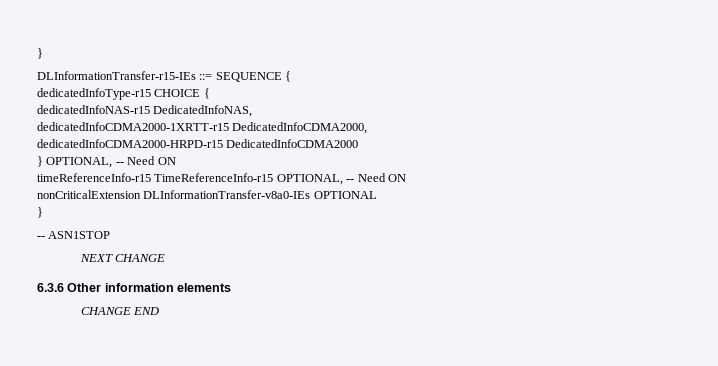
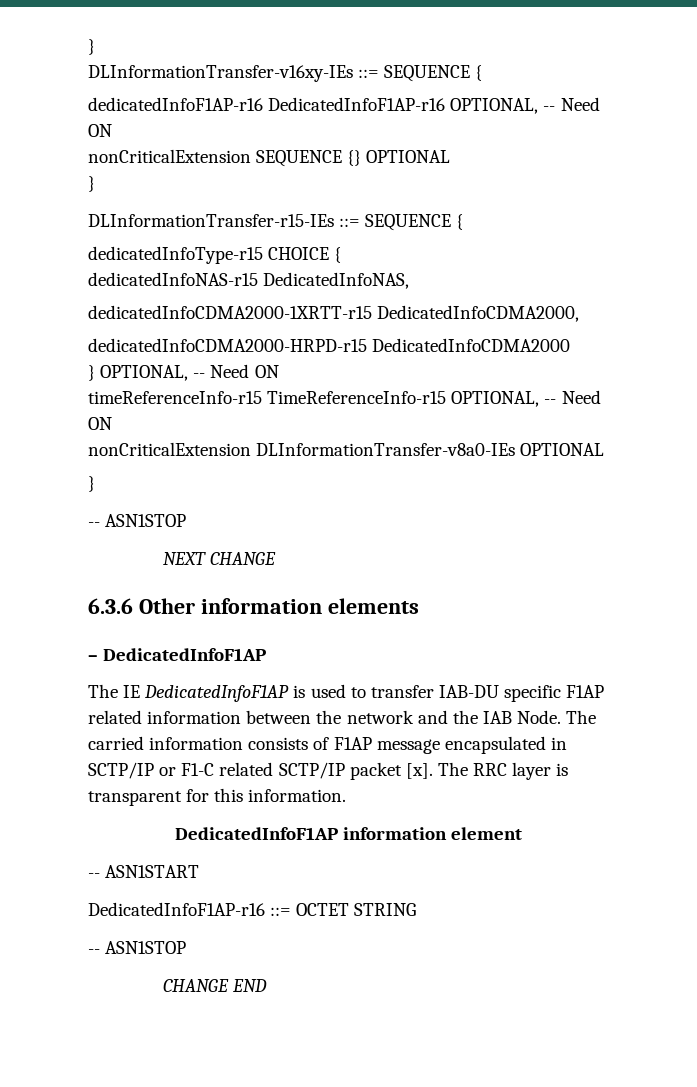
[37,48,43,59] } -> [88,39,95,55] [88,65,483,82] [88,97,600,114] [88,124,112,137] [88,149,451,167] [88,176,95,192] } // DLInformationTransfer-v16xy-IEs ::= SEQUENCE { // dedicatedInfoF1AP-r16 DedicatedInfoF1AP-r16 OPTIONAL, -- Need ON // nonCriticalExtension SEQUENCE {} OPTIONAL // }
(232, 287) none -> [88,648,267,661] [88,684,605,702] [88,710,597,724] [88,736,567,754] [88,762,569,780] [88,788,347,806] [174,827,523,840] [88,865,200,878] [88,902,417,916] [88,941,187,954] // – DedicatedInfoF1AP // The IE DedicatedInfoF1AP is used to transfer IAB-DU specific F1AP related information between the network and the IAB Node. The carried information consists of F1AP message encapsulated in SCTP/IP or F1-C related SCTP/IP packet [x]. The RRC layer is transparent for this information. // DedicatedInfoF1AP information element // -- ASN1START // DedicatedInfoF1AP-r16 ::= OCTET STRING // -- ASN1STOP

